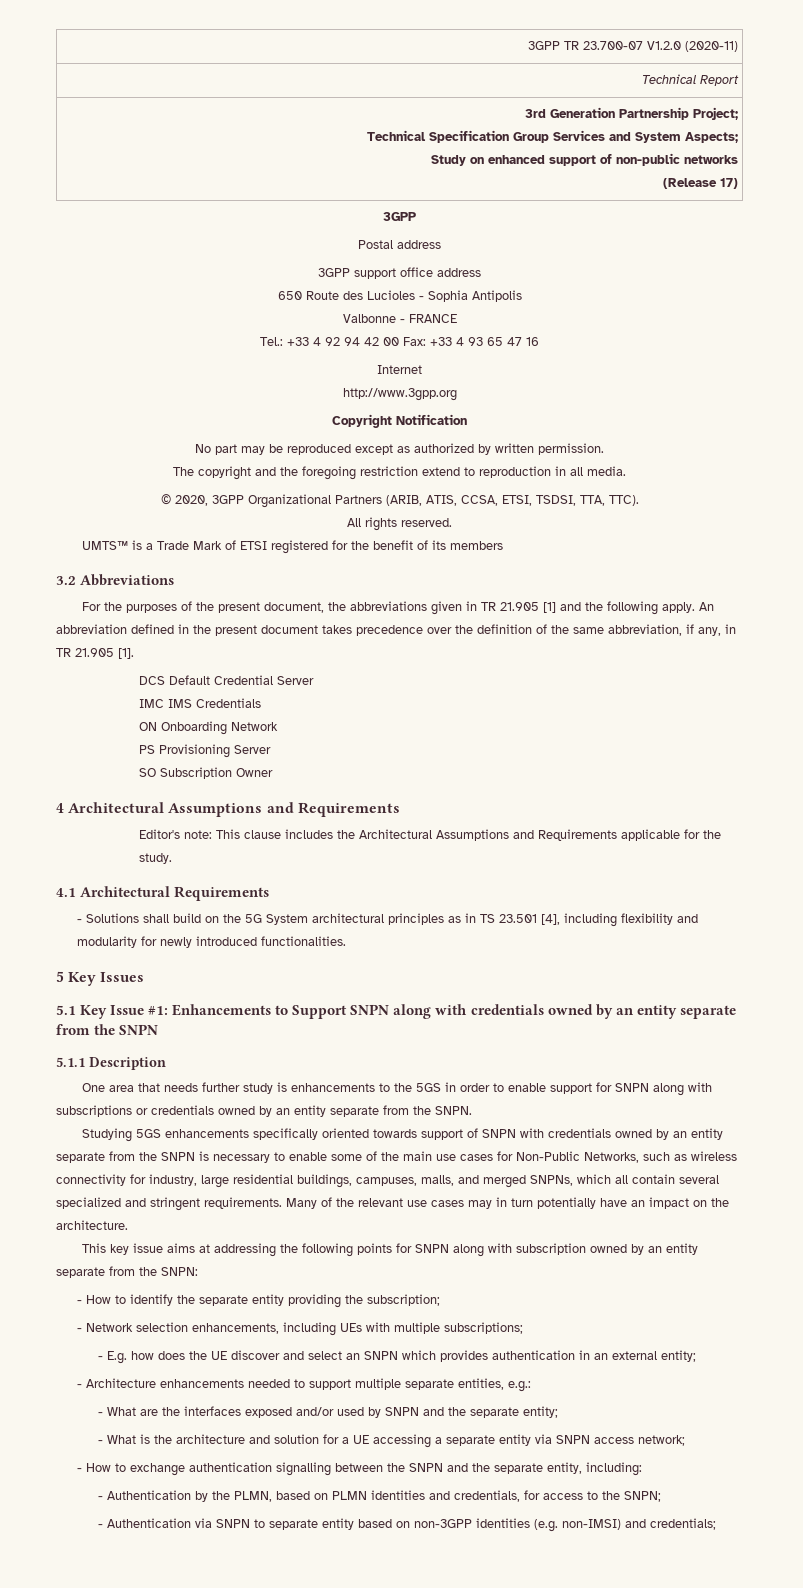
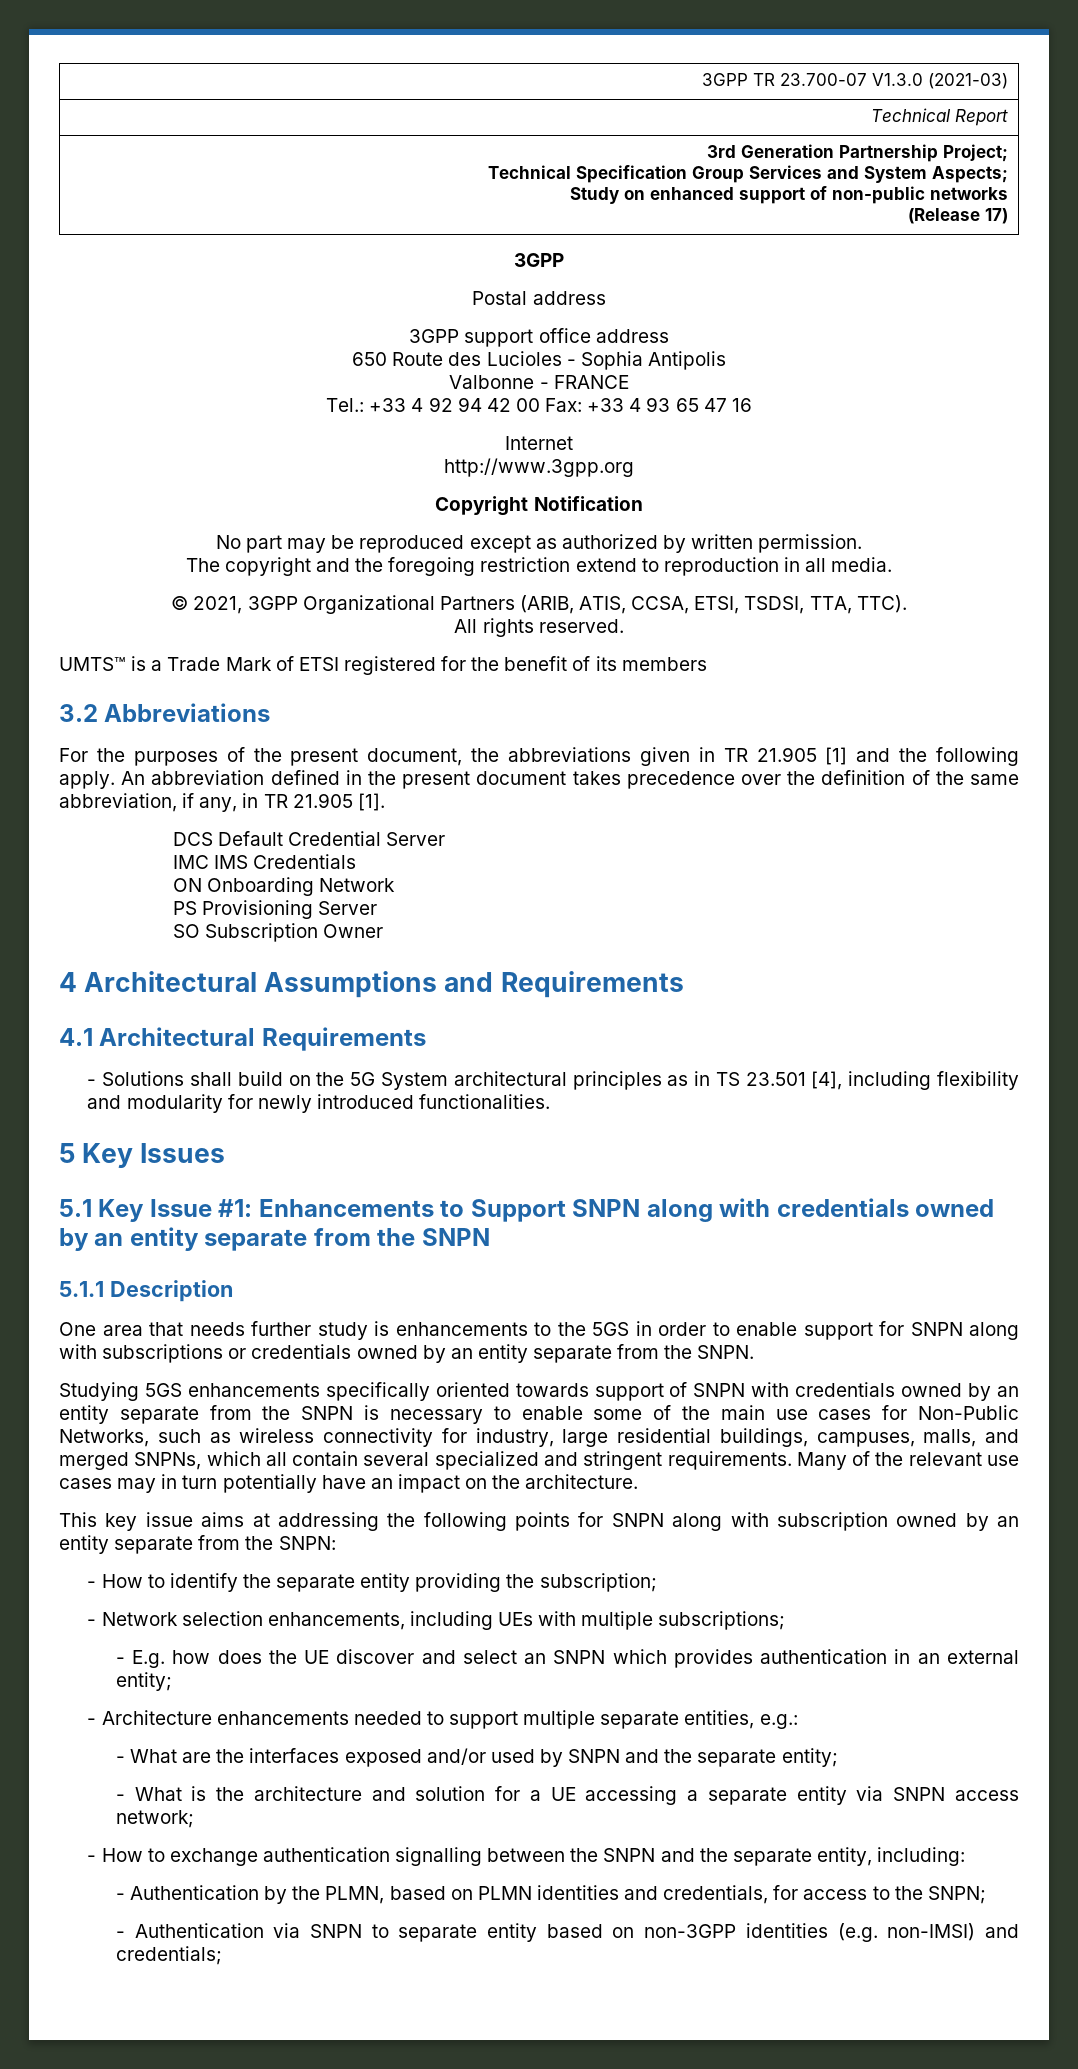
[646,41,738,52] V1.2.0 (2020-11) -> [871,73,1008,89] V1.3.0 (2021-03)
[174,495,208,506] 2020, -> [193,596,243,614] 2021,
[139,829,722,841] [139,853,173,864] // Editor's note: This clause includes the Architectural Assumptions and Requirements applicable for the study. -> (684, 984) none

